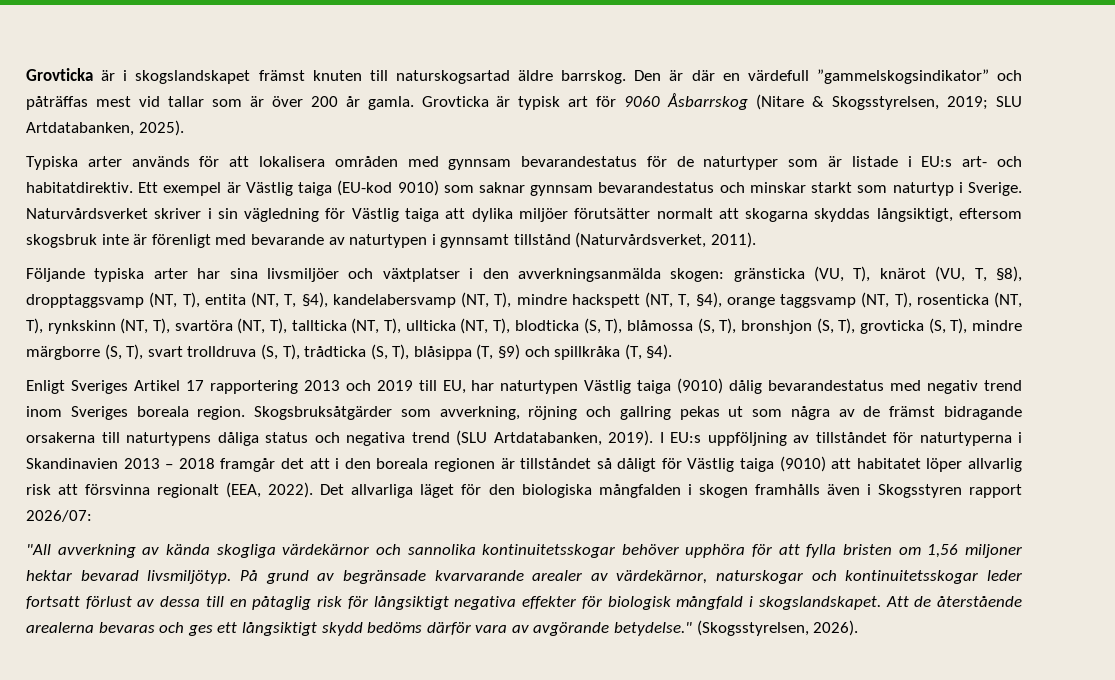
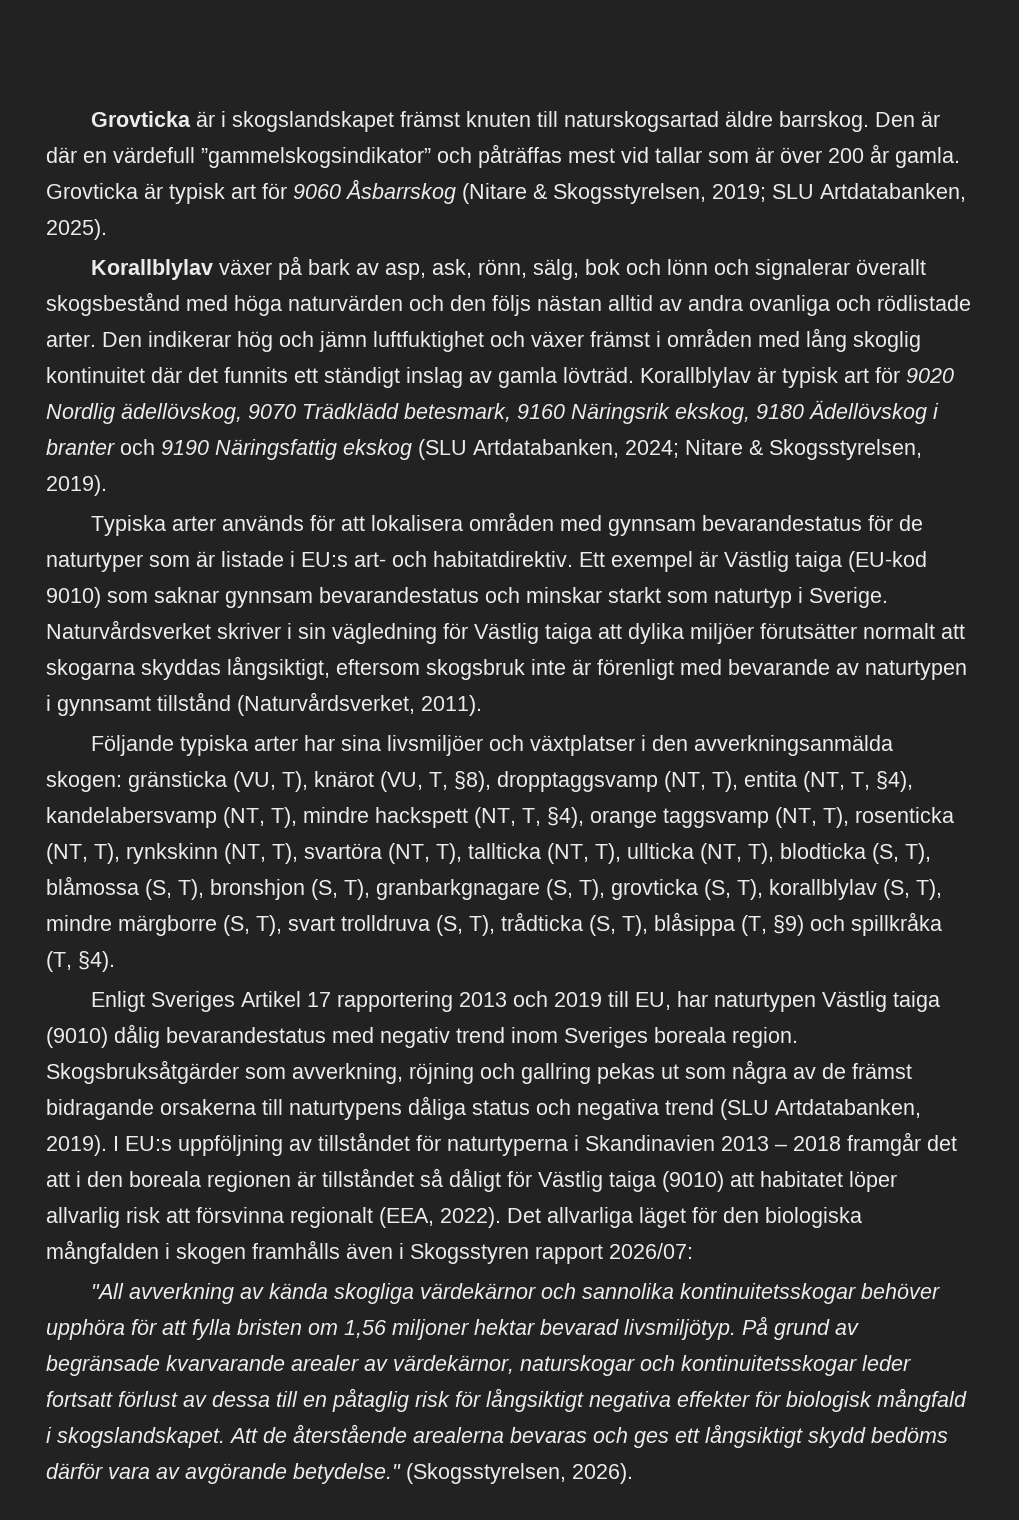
(184, 128) none -> [91,256,927,280] [46,292,971,316] [46,328,921,352] [46,367,954,388] [46,400,939,424] [46,439,922,460] [46,475,107,496] // Korallblylav växer på bark av asp, ask, rönn, sälg, bok och lönn och signalerar överallt skogsbestånd med höga naturvärden och den följs nästan alltid av andra ovanliga och rödlistade arter. Den indikerar hög och jämn luftfuktighet och växer främst i områden med lång skoglig kontinuitet där det funnits ett ständigt inslag av gamla lövträd. Korallblylav är typisk art för 9020 Nordlig ädellövskog, 9070 Trädklädd betesmark, 9160 Näringsrik ekskog, 9180 Ädellövskog i branter och 9190 Näringsfattig ekskog (SLU Artdatabanken, 2024; Nitare & Skogsstyrelsen, 2019).
[859,320,924,334] grovticka -> [376,879,877,900] granbarkgnagare (S, T), grovticka (S, T), korallblylav

